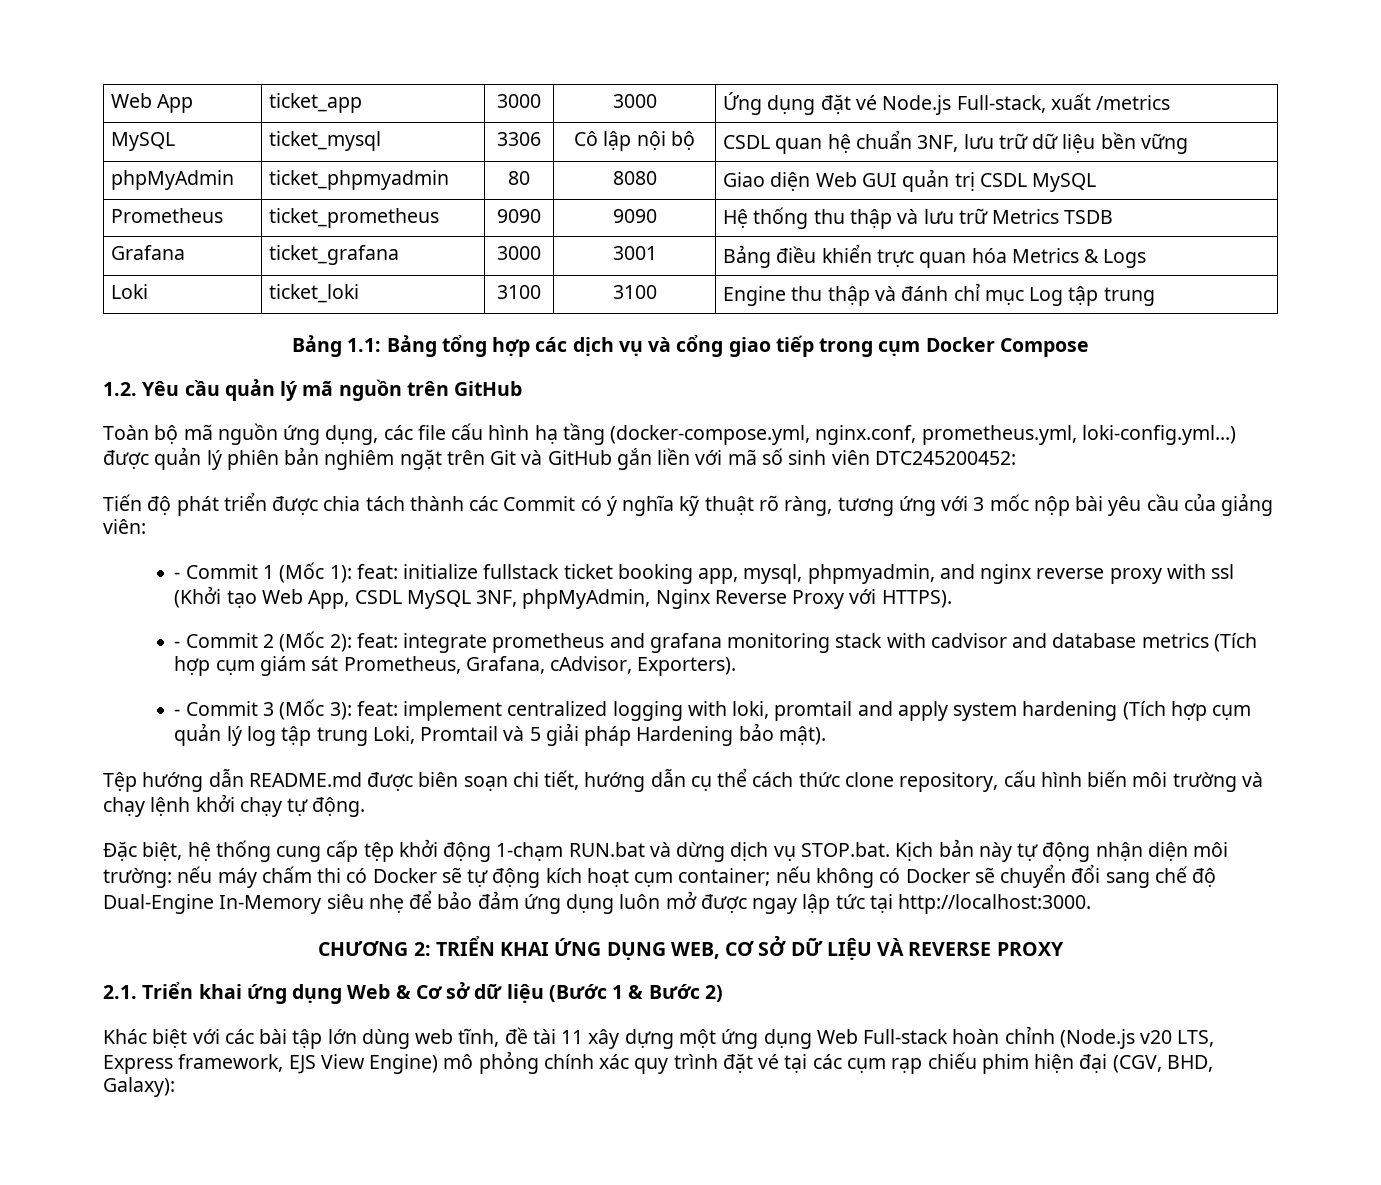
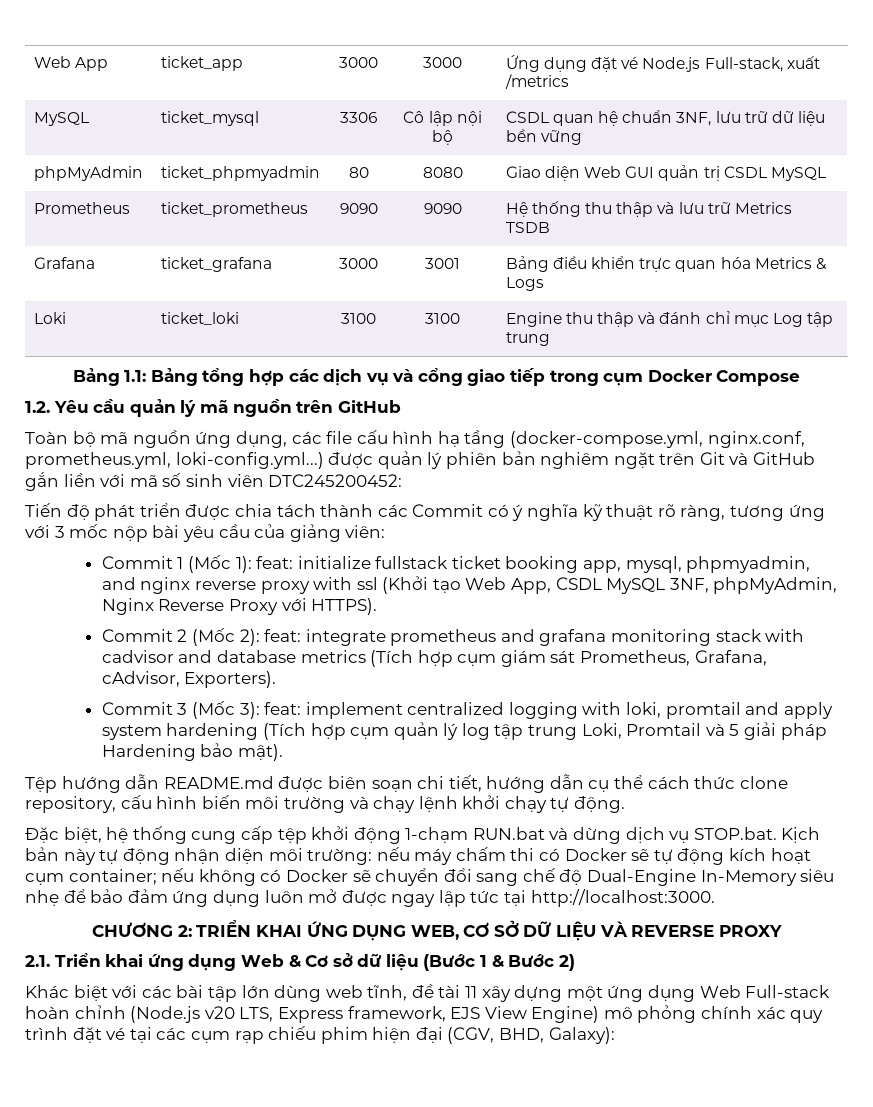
[174,572,181,579] - -> (386, 531) none
[174,641,181,648] - -> (378, 606) none
[174,709,181,716] - -> (277, 679) none

